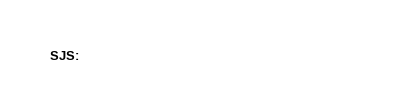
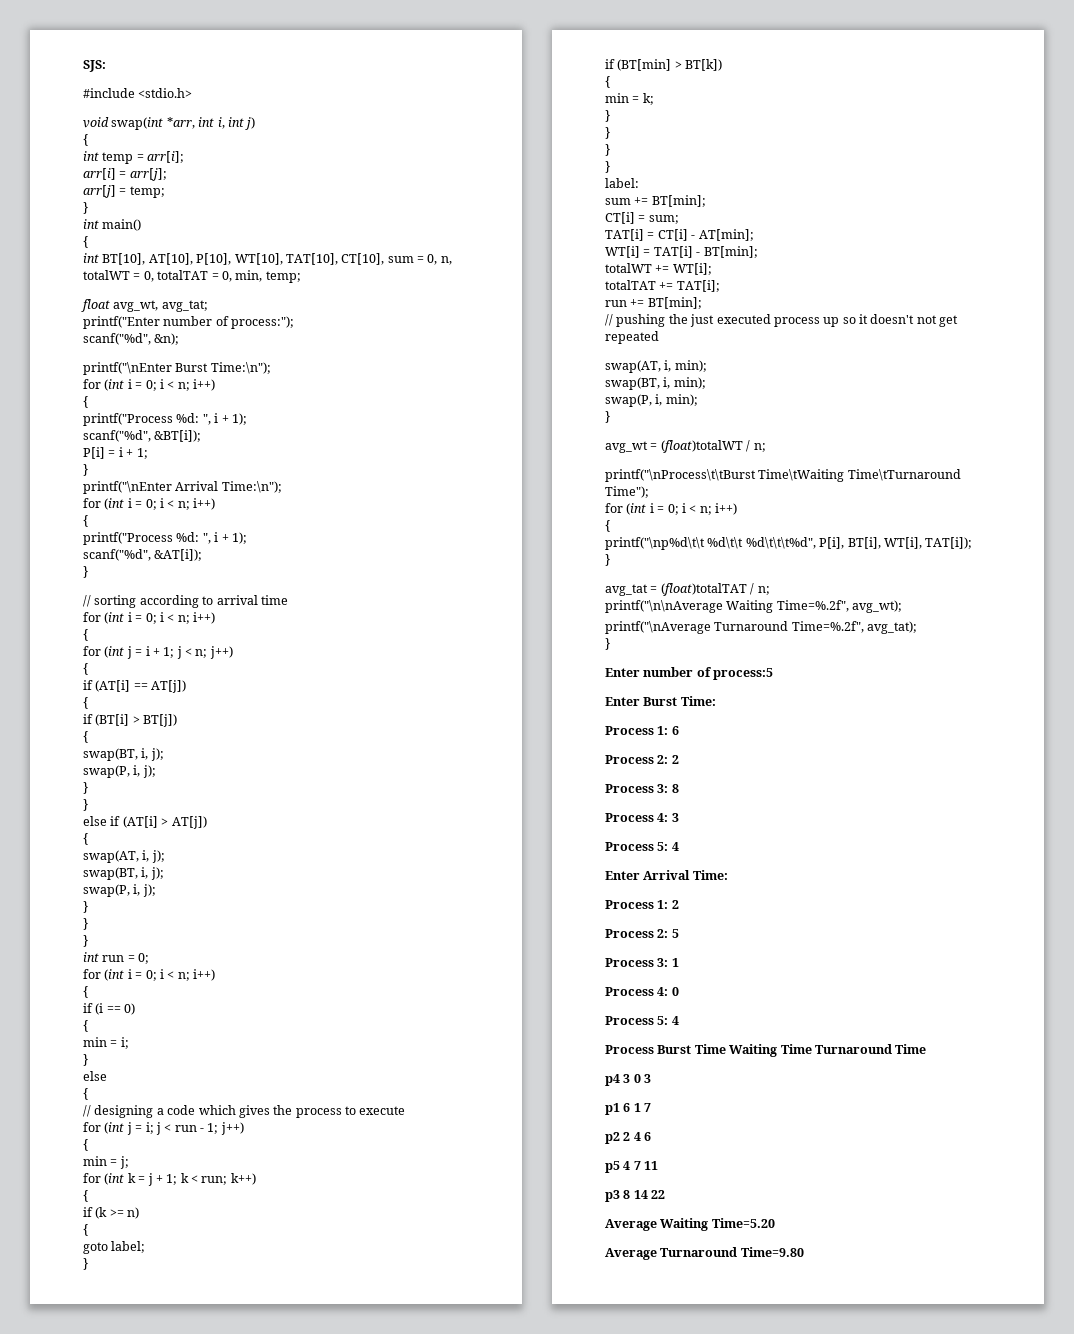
(79, 55) none -> [83,88,193,98] [83,117,256,130] [83,134,88,146] [83,151,185,164] [83,168,167,181] [83,185,165,198] [83,202,88,214] [83,219,142,231] [83,236,88,248] [83,253,452,265] [83,270,301,283] [81,299,208,312] [83,316,295,329] [83,333,180,345] [83,362,271,375] [83,379,215,391] [83,396,88,408] [83,413,247,426] [83,430,202,442] [83,447,148,459] [83,464,88,476] [83,481,282,494] [83,498,215,510] [83,515,88,527] [83,532,247,545] [83,549,203,561] [83,566,88,578] [83,595,288,608] [83,612,215,624] [83,629,88,641] [83,646,233,659] [83,663,88,675] [83,680,187,693] [83,697,88,709] [83,714,178,727] [83,731,88,743] [83,748,164,761] [83,765,156,778] [83,782,88,794] [83,799,88,811] [83,816,207,829] [83,833,88,845] [83,850,165,863] [83,867,164,880] [83,884,156,897] [83,901,88,913] [83,918,88,930] [83,935,88,947] [83,952,150,964] [83,969,215,981] [83,986,88,998] [83,1003,136,1015] [83,1020,88,1032] [83,1037,129,1049] [83,1054,88,1066] [83,1071,107,1081] [83,1088,88,1100] [83,1105,406,1118] [83,1122,244,1135] [83,1139,88,1151] [83,1156,129,1169] [83,1173,256,1186] [83,1190,88,1202] [83,1207,140,1219] [83,1224,88,1236] [83,1241,146,1254] [83,1258,88,1270] [605,59,723,71] [605,76,610,88] [605,93,654,105] [605,110,610,122] [605,127,610,139] [605,144,610,156] [605,161,610,173] [605,178,639,188] [605,195,706,207] [605,212,679,224] [605,229,754,241] [605,246,758,258] [605,263,712,275] [605,280,720,292] [605,297,702,309] [605,314,959,327] [605,331,659,344] [605,360,707,373] [605,377,706,390] [605,394,698,407] [605,411,610,423] [605,440,766,453] [605,469,961,482] [605,486,649,498] [605,503,737,515] [605,520,610,532] [605,537,973,550] [605,554,610,566] [605,583,770,596] [605,600,903,613] [605,621,918,634] [605,638,610,650] [605,667,774,680] [605,696,716,706] [605,726,679,735] [605,755,679,764] [605,784,679,793] [605,813,679,822] [605,842,679,851] [605,870,728,880] [605,900,679,909] [605,929,679,938] [605,958,679,967] [605,987,679,996] [605,1016,679,1025] [605,1044,927,1057] [605,1074,652,1086] [605,1103,652,1115] [605,1132,652,1144] [605,1161,659,1173] [605,1190,666,1202] [605,1218,775,1231] [605,1247,804,1260] // #include <stdio.h> // void swap(int *arr, int i, int j) // { // int temp = arr[i]; // arr[i] = arr[j]; // arr[j] = temp; // } // int main() // { // int BT[10], AT[10], P[10], WT[10], TAT[10], CT[10], sum = 0, n, totalWT = 0, totalTAT = 0, min, temp; // float avg_wt, avg_tat; // printf("Enter number of process:"); // scanf("%d", &n); // printf("\nEnter Burst Time:\n"); // for (int i = 0; i < n; i++) // { // printf("Process %d: ", i + 1); // scanf("%d", &BT[i]); // P[i] = i + 1; // } // printf("\nEnter Arrival Time:\n"); // for (int i = 0; i < n; i++) // { // printf("Process %d: ", i + 1); // scanf("%d", &AT[i]); // } // // sorting according to arrival time // for (int i = 0; i < n; i++) // { // for (int j = i + 1; j < n; j++) // { // if (AT[i] == AT[j]) // { // if (BT[i] > BT[j]) // { // swap(BT, i, j); // swap(P, i, j); // } // } // else if (AT[i] > AT[j]) // { // swap(AT, i, j); // swap(BT, i, j); // swap(P, i, j); // } // } // } // int run = 0; // for (int i = 0; i < n; i++) // { // if (i == 0) // { // min = i; // } // else // { // // designing a code which gives the process to execute // for (int j = i; j < run - 1; j++) // { // min = j; // for (int k = j + 1; k < run; k++) // { // if (k >= n) // { // goto label; // } // if (BT[min] > BT[k]) // { // min = k; // } // } // } // } // label: // sum += BT[min]; // CT[i] = sum; // TAT[i] = CT[i] - AT[min]; // WT[i] = TAT[i] - BT[min]; // totalWT += WT[i]; // totalTAT += TAT[i]; // run += BT[min]; // // pushing the just executed process up so it doesn't not get repeated // swap(AT, i, min); // swap(BT, i, min); // swap(P, i, min); // } // avg_wt = (float)totalWT / n; // printf("\nProcess\t\tBurst Time\tWaiting Time\tTurnaround Time"); // for (int i = 0; i < n; i++) // { // printf("\np%d\t\t %d\t\t %d\t\t\t%d", P[i], BT[i], WT[i], TAT[i]); // } // avg_tat = (float)totalTAT / n; // printf("\n\nAverage Waiting Time=%.2f", avg_wt); // printf("\nAverage Turnaround Time=%.2f", avg_tat); // } // Enter number of process:5 // Enter Burst Time: // Process 1: 6 // Process 2: 2 // Process 3: 8 // Process 4: 3 // Process 5: 4 // Enter Arrival Time: // Process 1: 2 // Process 2: 5 // Process 3: 1 // Process 4: 0 // Process 5: 4 // Process Burst Time Waiting Time Turnaround Time // p4 3 0 3 // p1 6 1 7 // p2 2 4 6 // p5 4 7 11 // p3 8 14 22 // Average Waiting Time=5.20 // Average Turnaround Time=9.80

